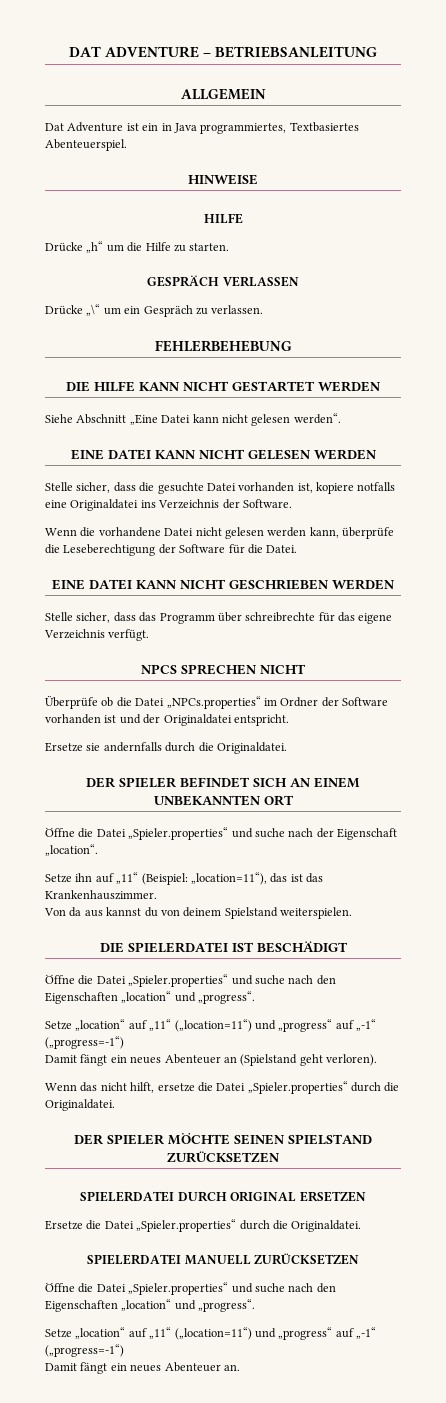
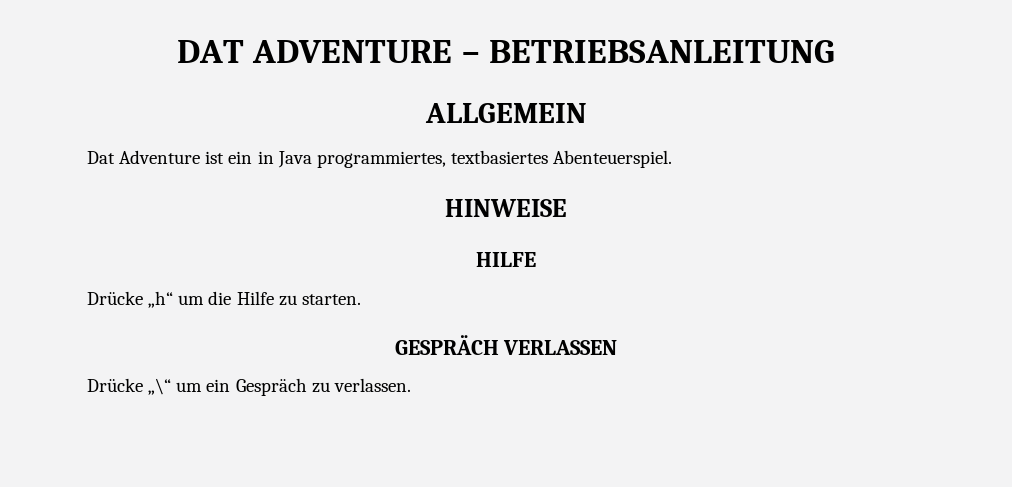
[289,122,359,132] Textbasiertes -> [450,150,548,164] textbasiertes
[154,340,292,352] [66,381,381,392] [45,413,341,426] [70,449,377,460] [45,482,396,494] [45,499,292,511] [45,527,394,539] [45,544,298,556] [52,579,395,590] [45,612,393,624] [44,629,150,641] [141,664,306,675] [45,696,388,709] [45,714,289,726] [45,742,287,754] [86,777,360,788] [153,795,294,806] [45,827,397,840] [45,844,98,856] [45,872,323,885] [45,890,157,900] [44,907,352,919] [99,941,348,953] [45,974,336,987] [45,991,256,1004] [45,1019,376,1032] [45,1036,124,1049] [45,1054,377,1066] [45,1081,400,1094] [45,1099,115,1111] [74,1133,372,1145] [167,1151,280,1163] [80,1191,366,1202] [45,1219,362,1232] [86,1253,360,1265] [45,1282,336,1295] [45,1299,256,1312] [45,1327,376,1340] [45,1344,124,1357] [45,1362,240,1374] // FEHLERBEHEBUNG // DIE HILFE KANN NICHT GESTARTET WERDEN // Siehe Abschnitt „Eine Datei kann nicht gelesen werden“. // EINE DATEI KANN NICHT GELESEN WERDEN // Stelle sicher, dass die gesuchte Datei vorhanden ist, kopiere notfalls eine Originaldatei ins Verzeichnis der Software. // Wenn die vorhandene Datei nicht gelesen werden kann, überprüfe die Leseberechtigung der Software für die Datei. // EINE DATEI KANN NICHT GESCHRIEBEN WERDEN // Stelle sicher, dass das Programm über schreibrechte für das eigene Verzeichnis verfügt. // NPCS SPRECHEN NICHT // Überprüfe ob die Datei „NPCs.properties“ im Ordner der Software vorhanden ist und der Originaldatei entspricht. // Ersetze sie andernfalls durch die Originaldatei. // DER SPIELER BEFINDET SICH AN EINEM UNBEKANNTEN ORT // Öffne die Datei „Spieler.properties“ und suche nach der Eigenschaft „location“. // Setze ihn auf „11“ (Beispiel: „location=11“), das ist das Krankenhauszimmer. // Von da aus kannst du von deinem Spielstand weiterspielen. // DIE SPIELERDATEI IST BESCHÄDIGT // Öffne die Datei „Spieler.properties“ und suche nach den Eigenschaften „location“ und „progress“. // Setze „location“ auf „11“ („location=11“) und „progress“ auf „-1“ („progress=-1“) // Damit fängt ein neues Abenteuer an (Spielstand geht verloren). // Wenn das nicht hilft, ersetze die Datei „Spieler.properties“ durch die Originaldatei. // DER SPIELER MÖCHTE SEINEN SPIELSTAND ZURÜCKSETZEN // SPIELERDATEI DURCH ORIGINAL ERSETZEN // Ersetze die Datei „Spieler.properties“ durch die Originaldatei. // SPIELERDATEI MANUELL ZURÜCKSETZEN // Öffne die Datei „Spieler.properties“ und suche nach den Eigenschaften „location“ und „progress“. // Setze „location“ auf „11“ („location=11“) und „progress“ auf „-1“ („progress=-1“) // Damit fängt ein neues Abenteuer an. -> (411, 385) none

